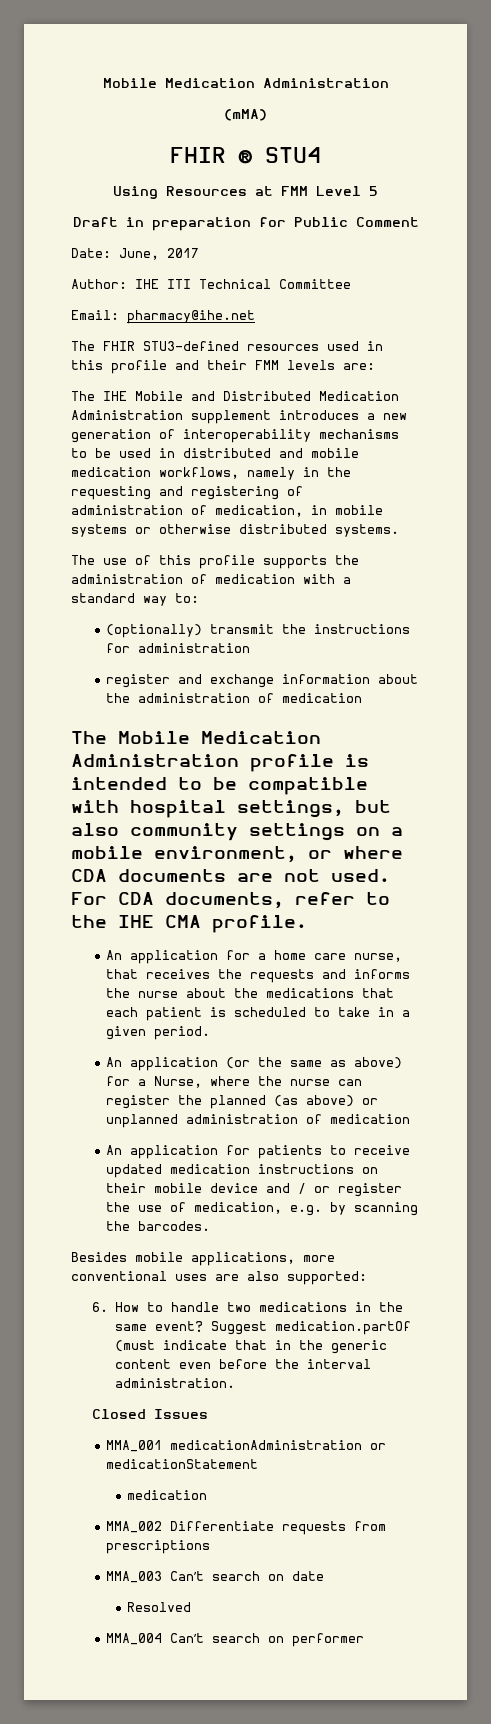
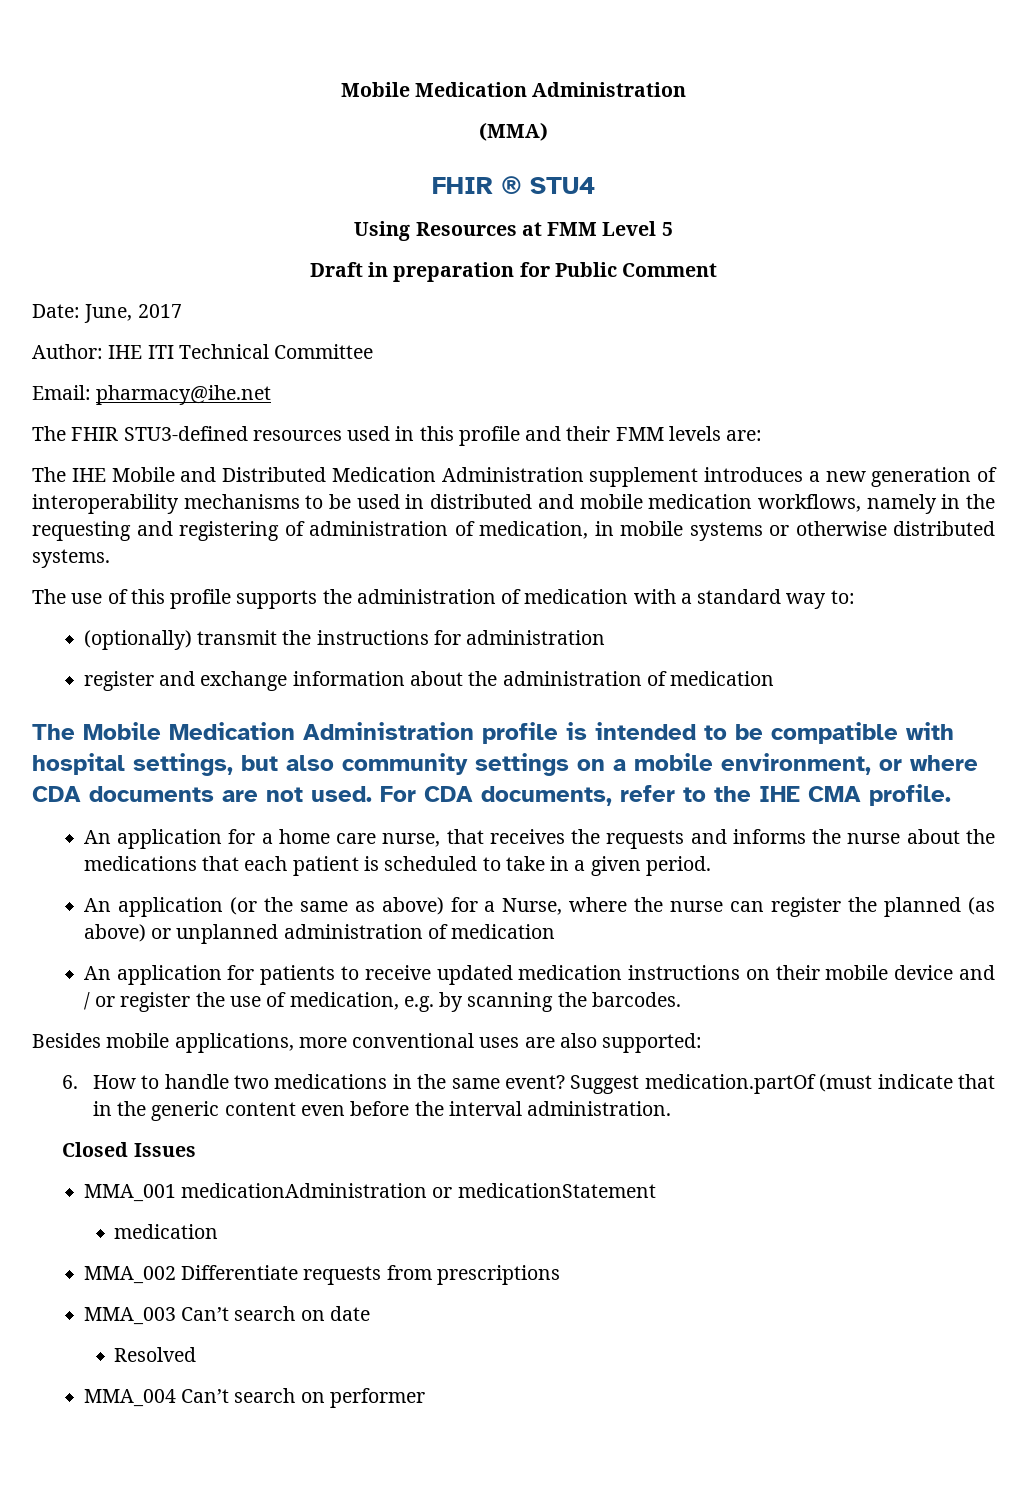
[224,109,267,121] (mMA) -> [479,122,548,141] (MMA)

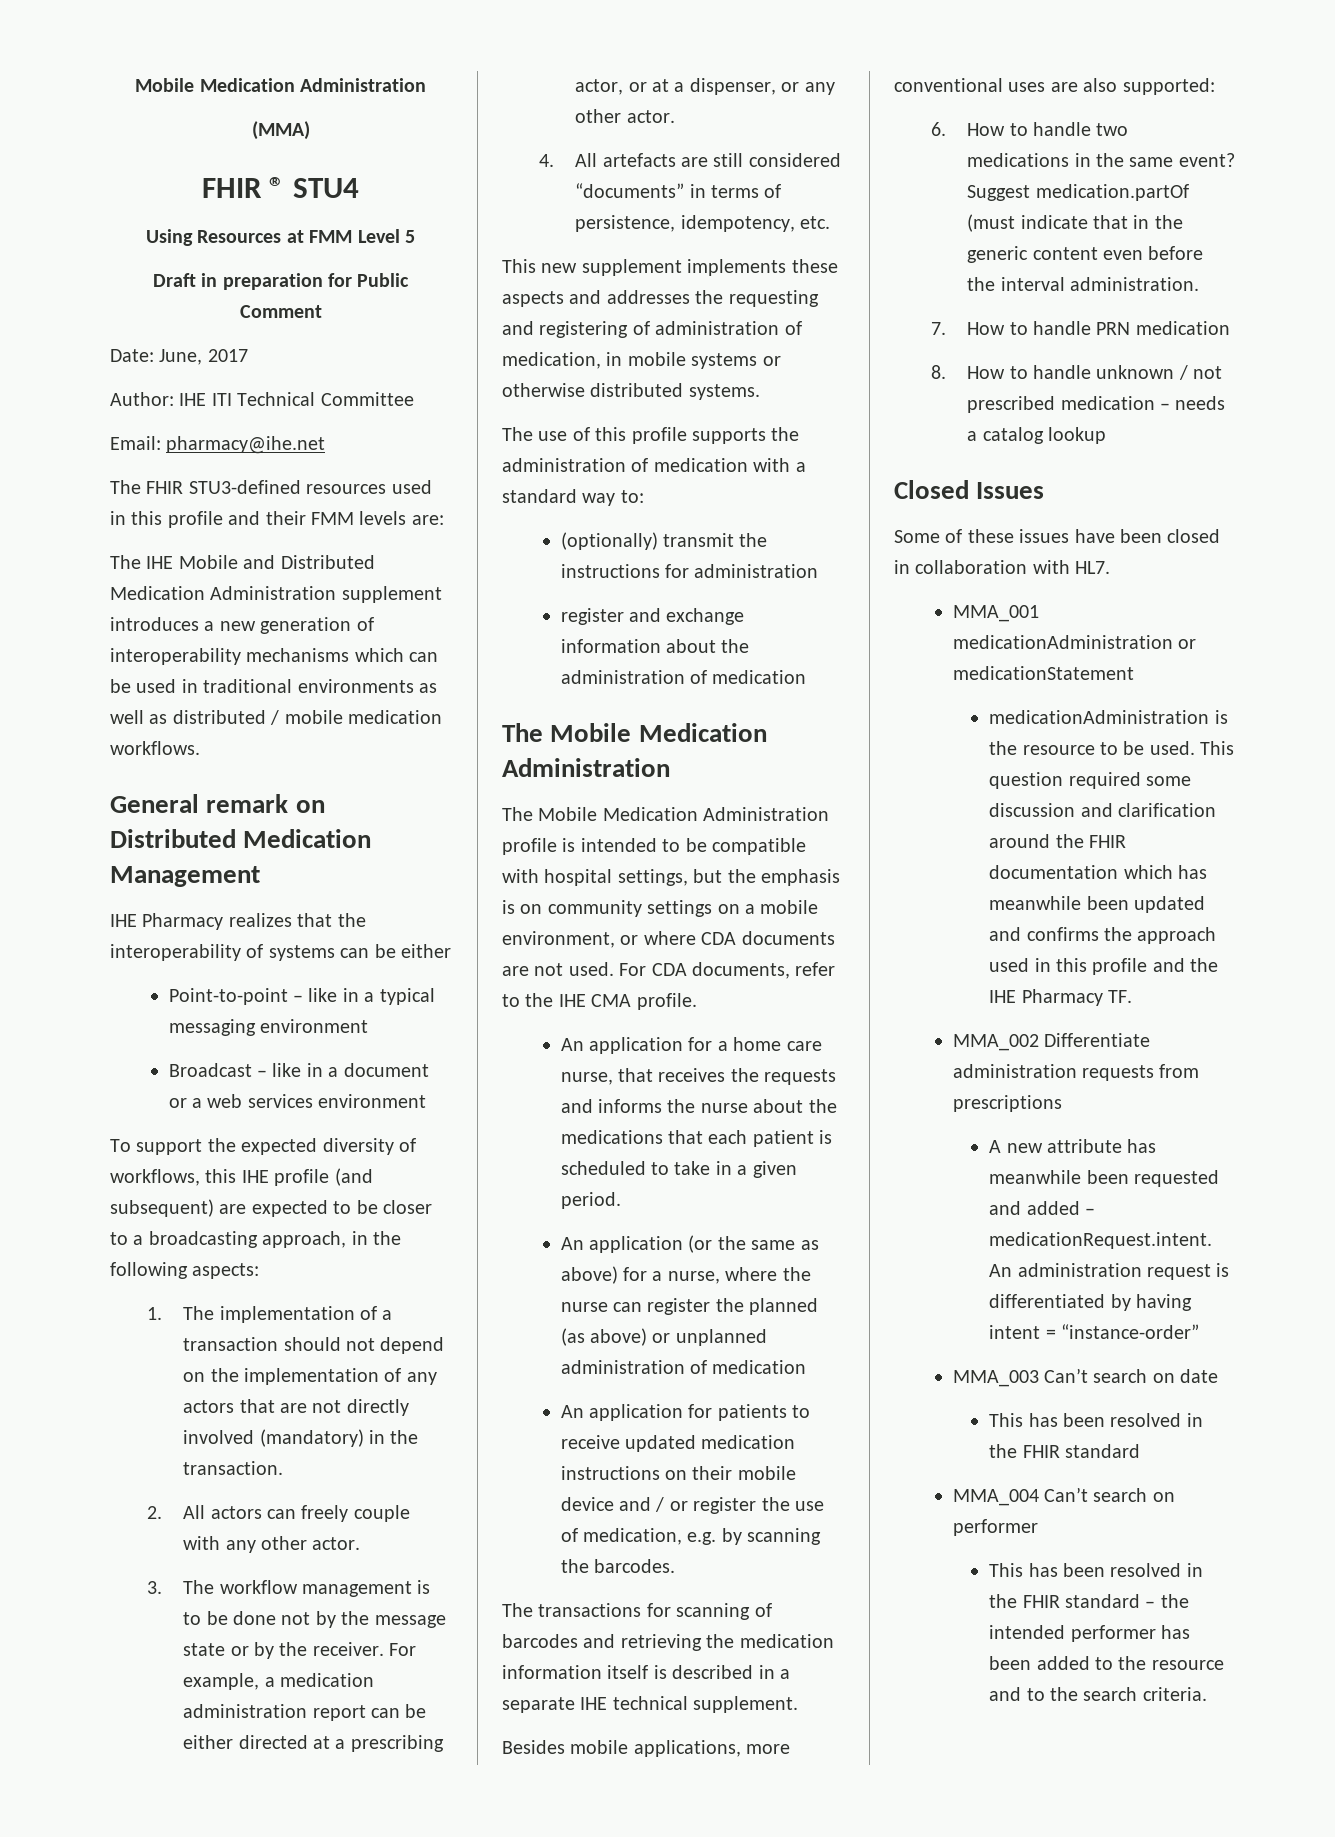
[305,495,324,509] to -> [354,648,439,662] which can
[430,494,961,514] distributed and mobile medication workflows, namely in -> [203,679,437,693] [110,710,442,725] [110,741,200,755] [110,794,325,813] [110,829,372,848] [110,866,260,887] [110,913,366,930] [110,944,451,961] [168,988,435,1005] [168,1019,369,1036] [168,1063,429,1077] [168,1094,427,1108] [110,1138,416,1155] [110,1168,373,1186] [110,1199,432,1217] [110,1231,401,1248] [110,1262,260,1279] [146,1306,393,1323] [183,1337,445,1354] [183,1368,437,1385] [183,1399,409,1416] [183,1429,419,1447] [183,1461,284,1475] [146,1505,410,1522] [183,1536,361,1553] [146,1580,431,1597] [183,1611,446,1628] [183,1642,417,1659] [183,1673,375,1690] [183,1704,427,1721] [183,1735,444,1752] [575,78,835,95] [575,109,675,123] [538,153,841,167] [575,183,782,198] [575,215,831,232] [502,259,838,276] [502,290,690,307] traditional environments as well as distributed / mobile medication workflows. // General remark on Distributed Medication Management // IHE Pharmacy realizes that the interoperability of systems can be either // Point-to-point – like in a typical messaging environment // Broadcast – like in a document or a web services environment // To support the expected diversity of workflows, this IHE profile (and subsequent) are expected to be closer to a broadcasting approach, in the following aspects: // 1. The implementation of a transaction should not depend on the implementation of any actors that are not directly involved (mandatory) in the transaction. // 2. All actors can freely couple with any other actor. // 3. The workflow management is to be done not by the message state or by the receiver. For example, a medication administration report can be either directed at a prescribing actor, or at a dispenser, or any other actor. // 4. All artefacts are still considered “documents” in terms of persistence, idempotency, etc. // This new supplement implements these aspects and addresses
(474, 731) none -> [502,807,830,821] // The Mobile Medication Administration
[286,755,334,771] also -> [727,869,840,886] [502,900,543,914] the emphasis is on
[502,898,563,915] Nurse, -> [667,1271,720,1284] nurse,
(681, 999) none -> [502,1603,772,1620] [502,1634,834,1651] [502,1665,790,1679] [502,1696,799,1713] // The transactions for scanning of barcodes and retrieving the medication information itself is described in a separate IHE technical supplement.
[62,1142,196,1157] [83,1183,656,1202] [114,1224,219,1239] Closed Issues // MMA_001 medicationAdministration or medicationStatement // medication -> [930,321,1230,335] [930,365,1223,380] [967,396,1226,413] [967,427,1107,444] [894,480,1045,499] [894,529,1221,543] [894,560,1111,574] [952,605,1039,622] [952,635,1197,649] [952,666,1134,680] [989,710,1228,724] [989,741,1235,755] [989,772,1192,789] [989,803,1217,817] [989,834,1127,848] [989,865,1208,879] [989,896,1206,913] [989,927,1217,944] [989,958,1219,975] [989,989,1133,1006] 7. How to handle PRN medication // 8. How to handle unknown / not prescribed medication – needs a catalog lookup // Closed Issues // Some of these issues have been closed in collaboration with HL7. // MMA_001 medicationAdministration or medicationStatement // medicationAdministration is the resource to be used. This question required some discussion and clarification around the FHIR documentation which has meanwhile been updated and confirms the approach used in this profile and the IHE Pharmacy TF.
(299, 1272) none -> [952,1064,1077,1078] administration
(560, 1275) none -> [989,1139,1157,1153] [989,1170,1220,1187] [989,1201,1096,1215] [989,1232,1213,1249] [989,1263,1230,1280] [989,1294,1193,1311] [989,1324,1200,1339] // A new attribute has meanwhile been requested and added – medicationRequest.intent. An administration request is differentiated by having intent = “instance-order”
[114,1347,197,1362] Resolved -> [989,1413,1203,1427] [989,1444,1141,1458] This has been resolved in the FHIR standard
(425, 1398) none -> [989,1563,1203,1577] [989,1594,1189,1608] [989,1625,1191,1642] [989,1656,1224,1670] [989,1687,1207,1701] // This has been resolved in the FHIR standard – the intended performer has been added to the resource and to the search criteria.

